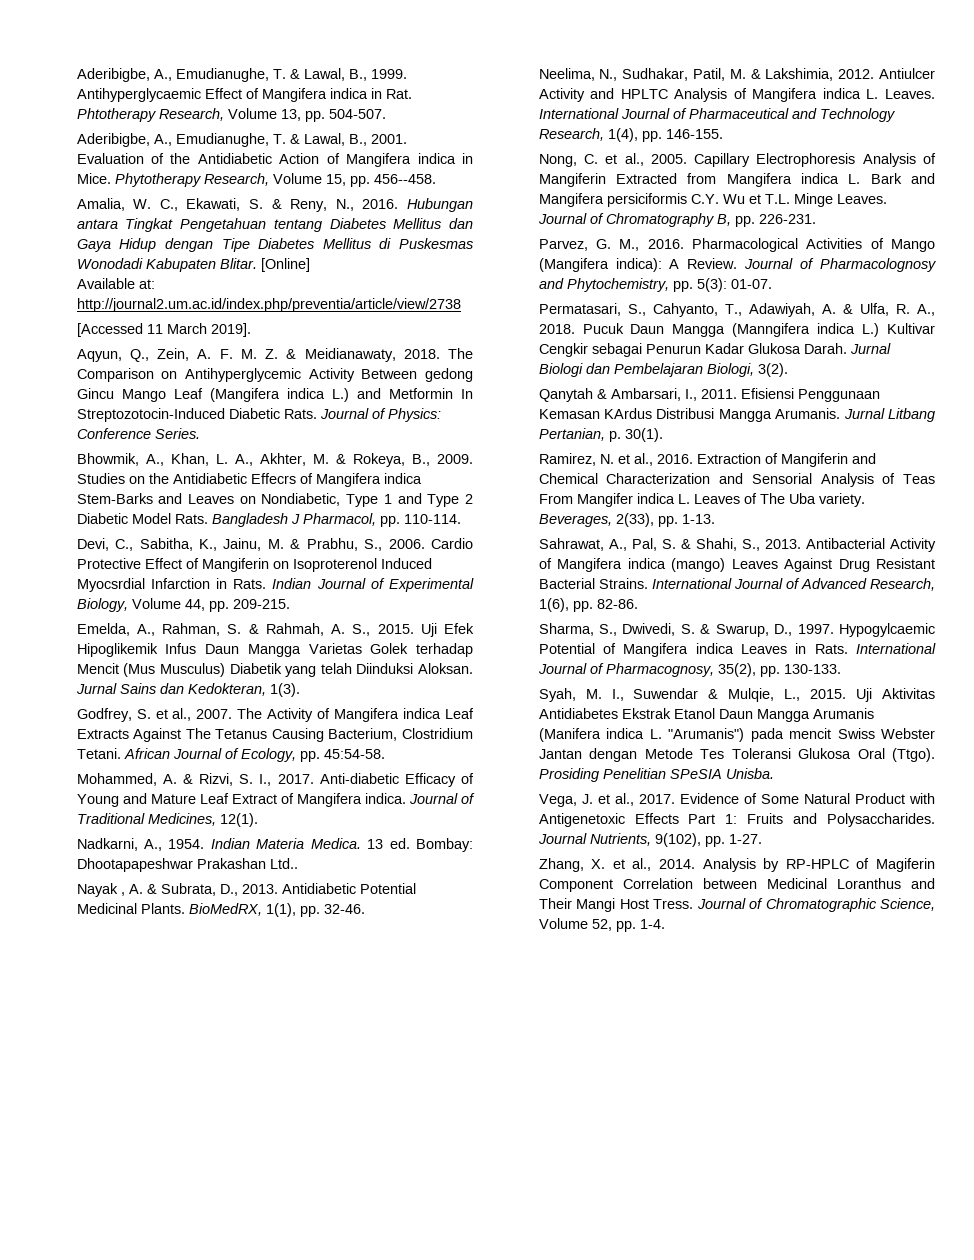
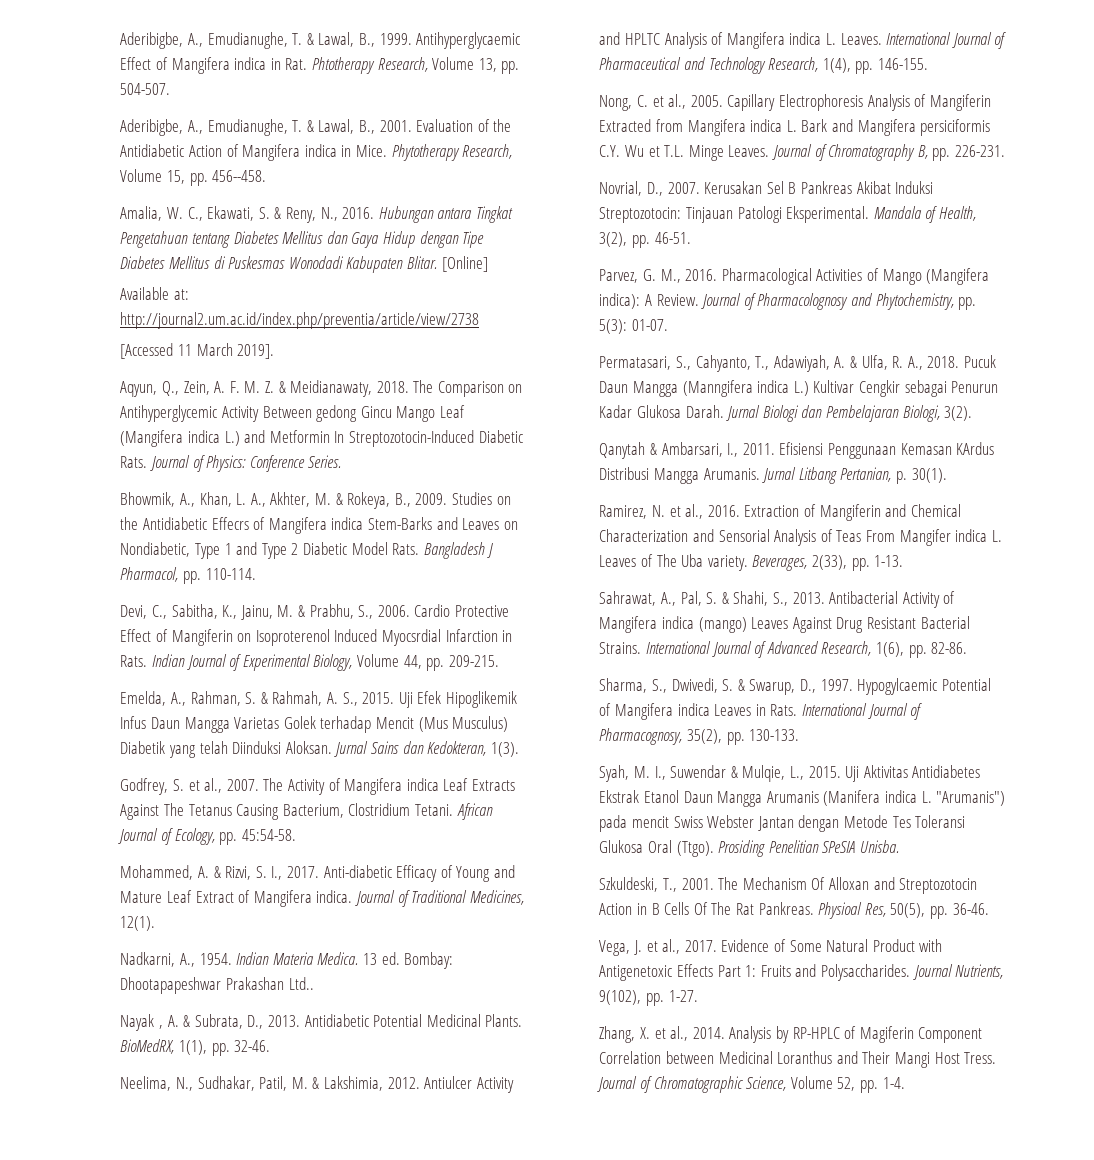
(816, 219) none -> [599,181,934,196] [599,206,976,223] [599,232,691,248] // Novrial, D., 2007. Kerusakan Sel B Pankreas Akibat Induksi Streptozotocin: Tinjauan Patologi Eksperimental. Mandala of Health, 3(2), pp. 46-51.
(774, 773) none -> [599,877,978,894] [599,902,989,919] // Szkuldeski, T., 2001. The Mechanism Of Alloxan and Streptozotocin Action in B Cells Of The Rat Pankreas. Physioal Res, 50(5), pp. 36-46.

